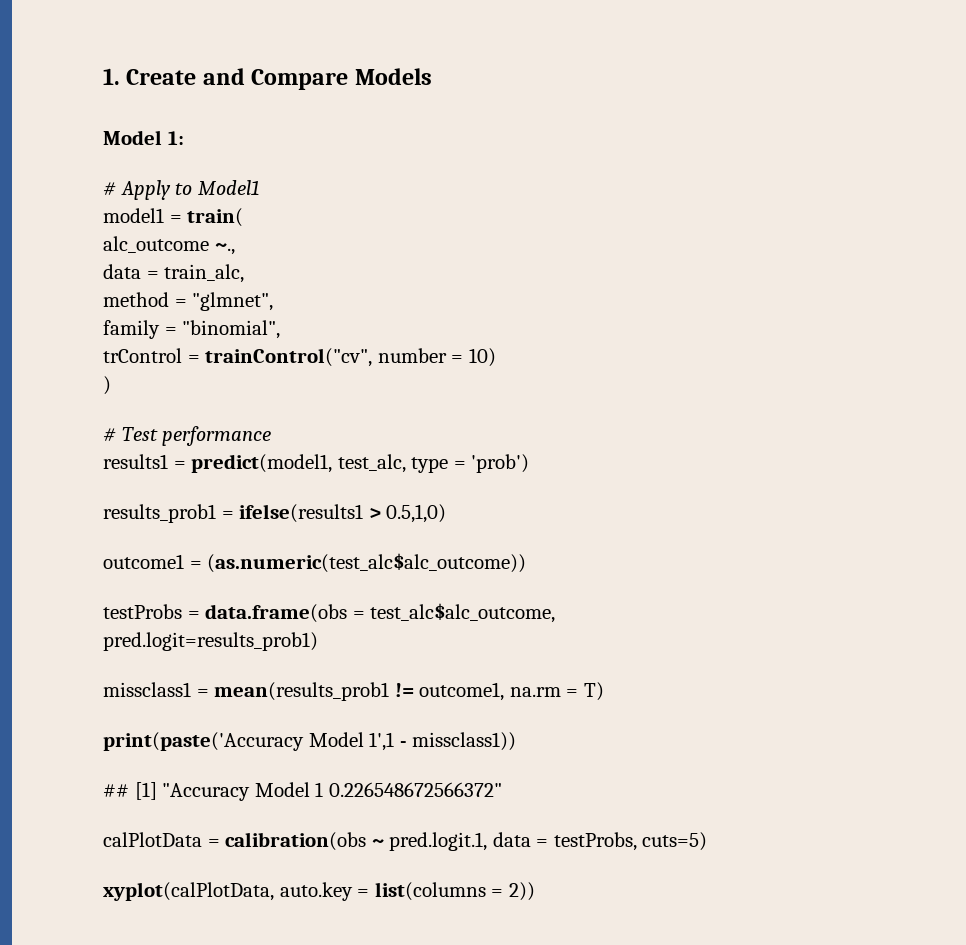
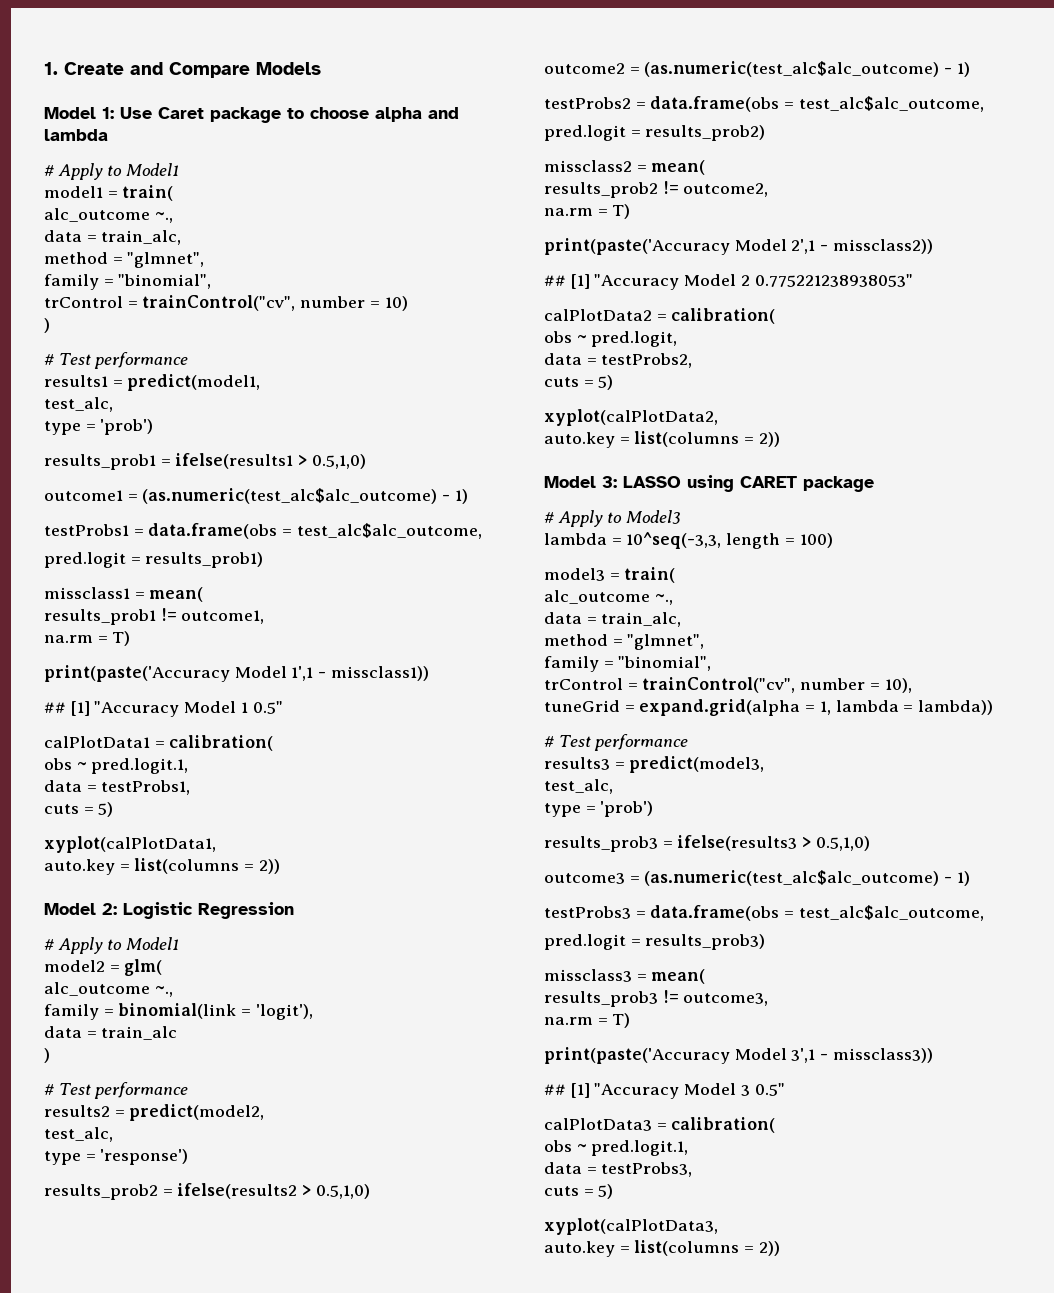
(184, 138) none -> [120,107,459,123] [44,129,108,141] Use Caret package to choose alpha and lambda
[337,454,406,473] test_alc, -> [44,397,113,412] // test_alc, //
[207,553,527,573] [103,603,556,623] [103,632,318,651] (as.numeric(test_alc$alc_outcome)) // testProbs = data.frame(obs = test_alc$alc_outcome, // pred.logit=results_prob1) -> [142,488,468,504] [44,523,482,539] [44,552,264,568] (as.numeric(test_alc$alc_outcome) - 1) // testProbs1 = data.frame(obs = test_alc$alc_outcome, // pred.logit = results_prob1)
[214,682,390,701] mean(results_prob1 -> [149,587,204,602] [44,609,156,625] mean( // results_prob1
(505, 691) none -> (265, 617) //
[328,782,502,797] [103,832,708,851] [103,882,535,901] 0.226548672566372" // calPlotData = calibration(obs ~ pred.logit.1, data = testProbs, cuts=5) // xyplot(calPlotData, auto.key = list(columns = 2)) -> [252,701,283,714] [44,735,274,751] [44,758,189,774] [44,780,191,795] [44,802,114,817] [44,836,216,853] [44,858,280,875] [44,902,294,919] [44,937,180,954] [44,959,163,976] [44,982,173,997] [44,1003,313,1020] [44,1026,178,1040] [44,1048,50,1063] [44,1082,189,1099] [44,1104,265,1121] [44,1127,113,1142] [44,1149,189,1165] [44,1183,370,1200] [544,61,970,77] [544,96,984,112] [544,125,766,141] [544,160,706,175] [544,181,769,198] [544,204,631,219] [544,238,933,255] [544,274,913,290] [544,308,776,324] [544,331,678,347] [544,353,693,368] [544,375,614,390] [544,409,718,426] [544,431,780,448] [544,475,874,492] [544,510,682,527] [544,532,833,549] [544,567,676,583] [544,590,673,605] [544,612,682,627] [544,634,705,650] [544,656,712,672] [544,677,912,693] [544,699,994,716] [544,734,689,751] [544,756,765,773] [544,779,613,794] [544,801,654,817] [544,835,870,852] [544,870,970,886] [544,905,984,921] [544,934,766,950] [544,969,706,984] [544,990,769,1007] [544,1013,631,1028] [544,1047,933,1064] [544,1083,785,1099] [544,1117,776,1133] [544,1140,689,1156] [544,1162,693,1177] [544,1184,614,1199] [544,1218,718,1235] [544,1240,780,1257] 0.5" // calPlotData1 = calibration( // obs ~ pred.logit.1, // data = testProbs1, // cuts = 5) // xyplot(calPlotData1, // auto.key = list(columns = 2)) // Model 2: Logistic Regression // # Apply to Model1 // model2 = glm( // alc_outcome ~., // family = binomial(link = 'logit'), // data = train_alc // ) // # Test performance // results2 = predict(model2, // test_alc, // type = 'response') // results_prob2 = ifelse(results2 > 0.5,1,0) // outcome2 = (as.numeric(test_alc$alc_outcome) - 1) // testProbs2 = data.frame(obs = test_alc$alc_outcome, // pred.logit = results_prob2) // missclass2 = mean( // results_prob2 != outcome2, // na.rm = T) // print(paste('Accuracy Model 2',1 - missclass2)) // ## [1] "Accuracy Model 2 0.775221238938053" // calPlotData2 = calibration( // obs ~ pred.logit, // data = testProbs2, // cuts = 5) // xyplot(calPlotData2, // auto.key = list(columns = 2)) // Model 3: LASSO using CARET package // # Apply to Model3 // lambda = 10^seq(-3,3, length = 100) // model3 = train( // alc_outcome ~., // data = train_alc, // method = "glmnet", // family = "binomial", // trControl = trainControl("cv", number = 10), // tuneGrid = expand.grid(alpha = 1, lambda = lambda)) // # Test performance // results3 = predict(model3, // test_alc, // type = 'prob') // results_prob3 = ifelse(results3 > 0.5,1,0) // outcome3 = (as.numeric(test_alc$alc_outcome) - 1) // testProbs3 = data.frame(obs = test_alc$alc_outcome, // pred.logit = results_prob3) // missclass3 = mean( // results_prob3 != outcome3, // na.rm = T) // print(paste('Accuracy Model 3',1 - missclass3)) // ## [1] "Accuracy Model 3 0.5" // calPlotData3 = calibration( // obs ~ pred.logit.1, // data = testProbs3, // cuts = 5) // xyplot(calPlotData3, // auto.key = list(columns = 2))

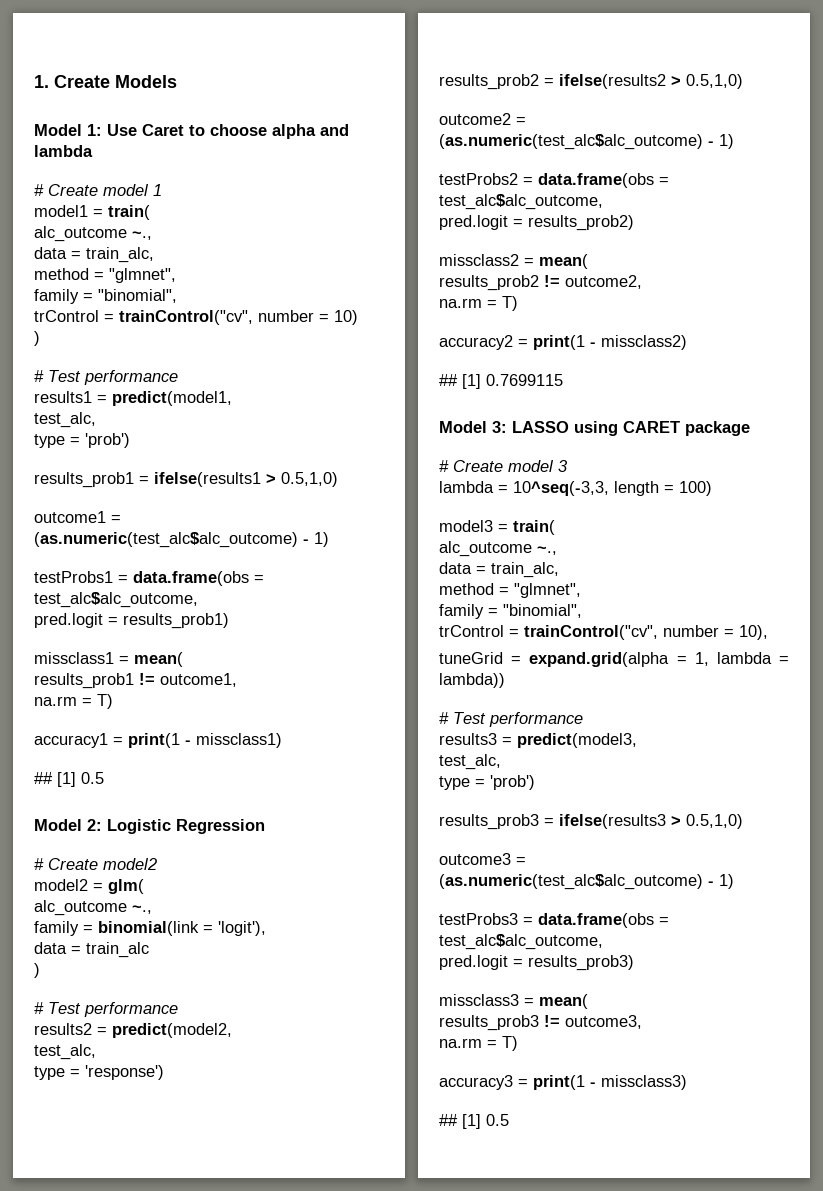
[130,62,250,78] and Compare -> (110, 81) none
[210,107,281,123] package -> (184, 130) none
[57,163,180,180] Apply to Model1 -> [48,184,162,196] Create model 1
[44,665,429,682] [44,701,283,717] [44,735,274,751] [44,758,189,774] [44,780,191,795] [44,802,114,817] [44,836,216,853] [44,858,280,875] print(paste('Accuracy Model 1',1 - missclass1)) // ## [1] "Accuracy Model 1 0.5" // calPlotData1 = calibration( // obs ~ pred.logit.1, // data = testProbs1, // cuts = 5) // xyplot(calPlotData1, // auto.key = list(columns = 2)) -> [34,733,282,748] [34,772,104,787] accuracy1 = print(1 - missclass1) // ## [1] 0.5
[57,937,180,954] Apply to Model1 -> [48,858,157,870] Create model2
[544,238,933,255] [544,274,913,290] [544,308,776,324] [544,331,678,347] [544,353,693,368] [544,375,614,390] [544,409,718,426] [544,431,780,448] print(paste('Accuracy Model 2',1 - missclass2)) // ## [1] "Accuracy Model 2 0.775221238938053" // calPlotData2 = calibration( // obs ~ pred.logit, // data = testProbs2, // cuts = 5) // xyplot(calPlotData2, // auto.key = list(columns = 2)) -> [439,335,687,350] [439,374,563,389] accuracy2 = print(1 - missclass2) // ## [1] 0.7699115
[557,510,682,527] Apply to Model3 -> [453,460,568,472] Create model 3
[544,1047,933,1064] [544,1083,785,1099] [544,1117,776,1133] [544,1140,689,1156] [544,1162,693,1177] [544,1184,614,1199] [544,1218,718,1235] [544,1240,780,1257] print(paste('Accuracy Model 3',1 - missclass3)) // ## [1] "Accuracy Model 3 0.5" // calPlotData3 = calibration( // obs ~ pred.logit.1, // data = testProbs3, // cuts = 5) // xyplot(calPlotData3, // auto.key = list(columns = 2)) -> [439,1075,687,1090] [439,1114,509,1129] accuracy3 = print(1 - missclass3) // ## [1] 0.5

